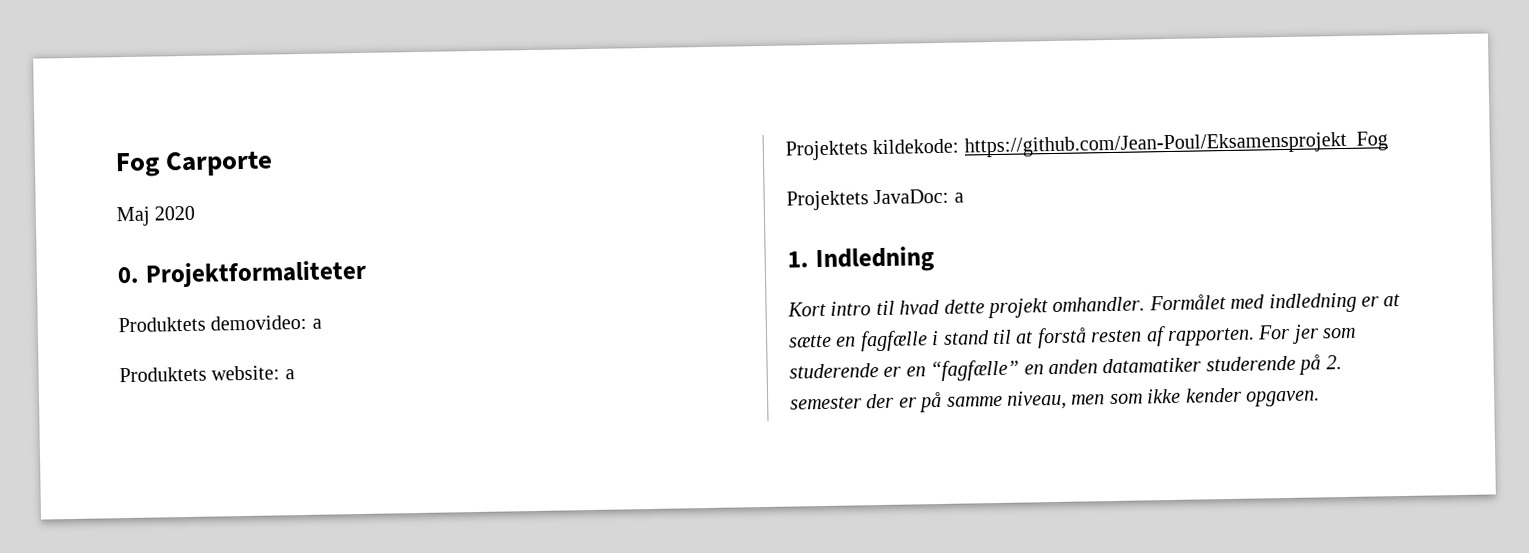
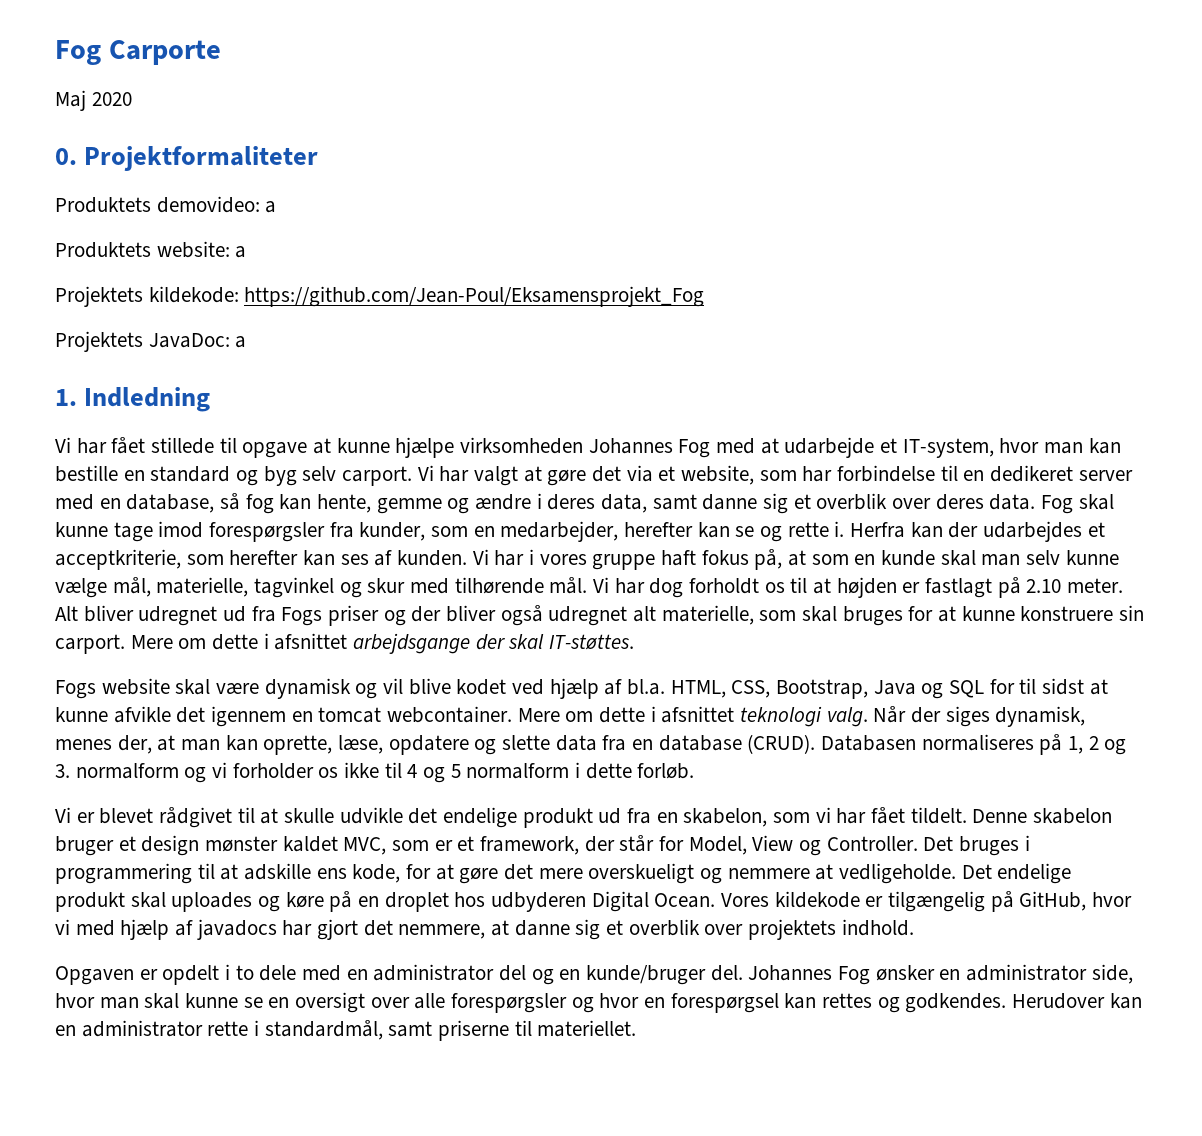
[787,292,1401,319] [789,324,1357,352] [789,354,1342,382] [790,387,1320,413] Kort intro til hvad dette projekt omhandler. Formålet med indledning er at sætte en fagfælle i stand til at forstå resten af rapporten. For jer som studerende er en “fagfælle” en anden datamatiker studerende på 2. semester der er på samme niveau, men som ikke kender opgaven. -> [55,437,1121,458] [55,465,1133,486] [55,493,1114,514] [55,521,1105,542] [55,549,1119,570] [55,577,1124,598] [55,605,1145,626] [55,633,635,654] [55,678,1108,699] [55,706,1086,727] [55,734,1127,755] [55,762,695,783] [55,807,1113,828] [55,835,1030,856] [55,863,1072,884] [55,891,1133,912] [55,919,914,940] [55,964,1133,985] [55,992,1142,1013] [55,1020,637,1041] Vi har fået stillede til opgave at kunne hjælpe virksomheden Johannes Fog med at udarbejde et IT-system, hvor man kan bestille en standard og byg selv carport. Vi har valgt at gøre det via et website, som har forbindelse til en dedikeret server med en database, så fog kan hente, gemme og ændre i deres data, samt danne sig et overblik over deres data. Fog skal kunne tage imod forespørgsler fra kunder, som en medarbejder, herefter kan se og rette i. Herfra kan der udarbejdes et acceptkriterie, som herefter kan ses af kunden. Vi har i vores gruppe haft fokus på, at som en kunde skal man selv kunne vælge mål, materielle, tagvinkel og skur med tilhørende mål. Vi har dog forholdt os til at højden er fastlagt på 2.10 meter. Alt bliver udregnet ud fra Fogs priser og der bliver også udregnet alt materielle, som skal bruges for at kunne konstruere sin carport. Mere om dette i afsnittet arbejdsgange der skal IT-støttes. // Fogs website skal være dynamisk og vil blive kodet ved hjælp af bl.a. HTML, CSS, Bootstrap, Java og SQL for til sidst at kunne afvikle det igennem en tomcat webcontainer. Mere om dette i afsnittet teknologi valg. Når der siges dynamisk, menes der, at man kan oprette, læse, opdatere og slette data fra en database (CRUD). Databasen normaliseres på 1, 2 og 3. normalform og vi forholder os ikke til 4 og 5 normalform i dette forløb. // Vi er blevet rådgivet til at skulle udvikle det endelige produkt ud fra en skabelon, som vi har fået tildelt. Denne skabelon bruger et design mønster kaldet MVC, som er et framework, der står for Model, View og Controller. Det bruges i programmering til at adskille ens kode, for at gøre det mere overskueligt og nemmere at vedligeholde. Det endelige produkt skal uploades og køre på en droplet hos udbyderen Digital Ocean. Vores kildekode er tilgængelig på GitHub, hvor vi med hjælp af javadocs har gjort det nemmere, at danne sig et overblik over projektets indhold. // Opgaven er opdelt i to dele med en administrator del og en kunde/bruger del. Johannes Fog ønsker en administrator side, hvor man skal kunne se en oversigt over alle forespørgsler og hvor en forespørgsel kan rettes og godkendes. Herudover kan en administrator rette i standardmål, samt priserne til materiellet.

